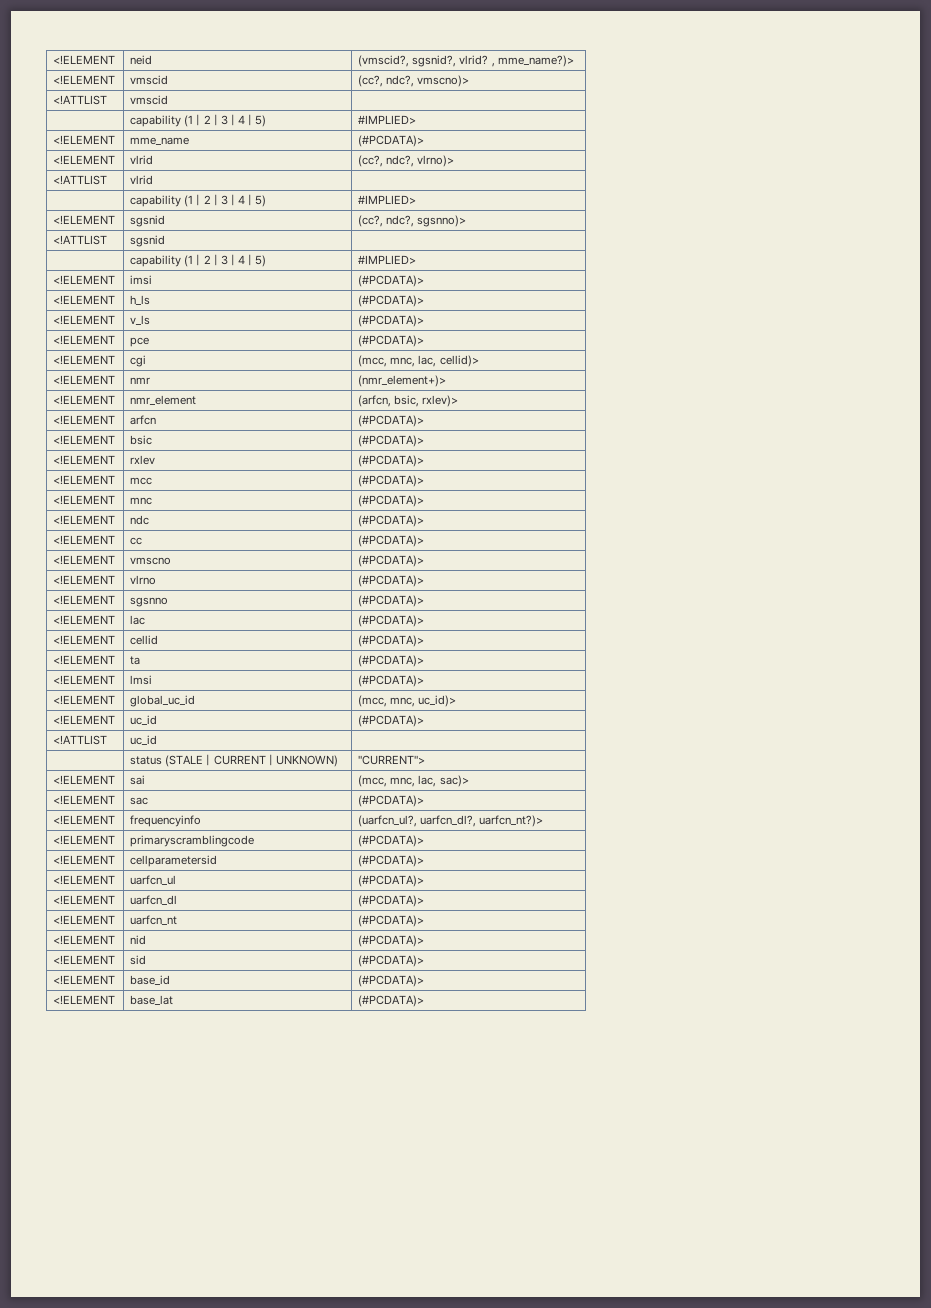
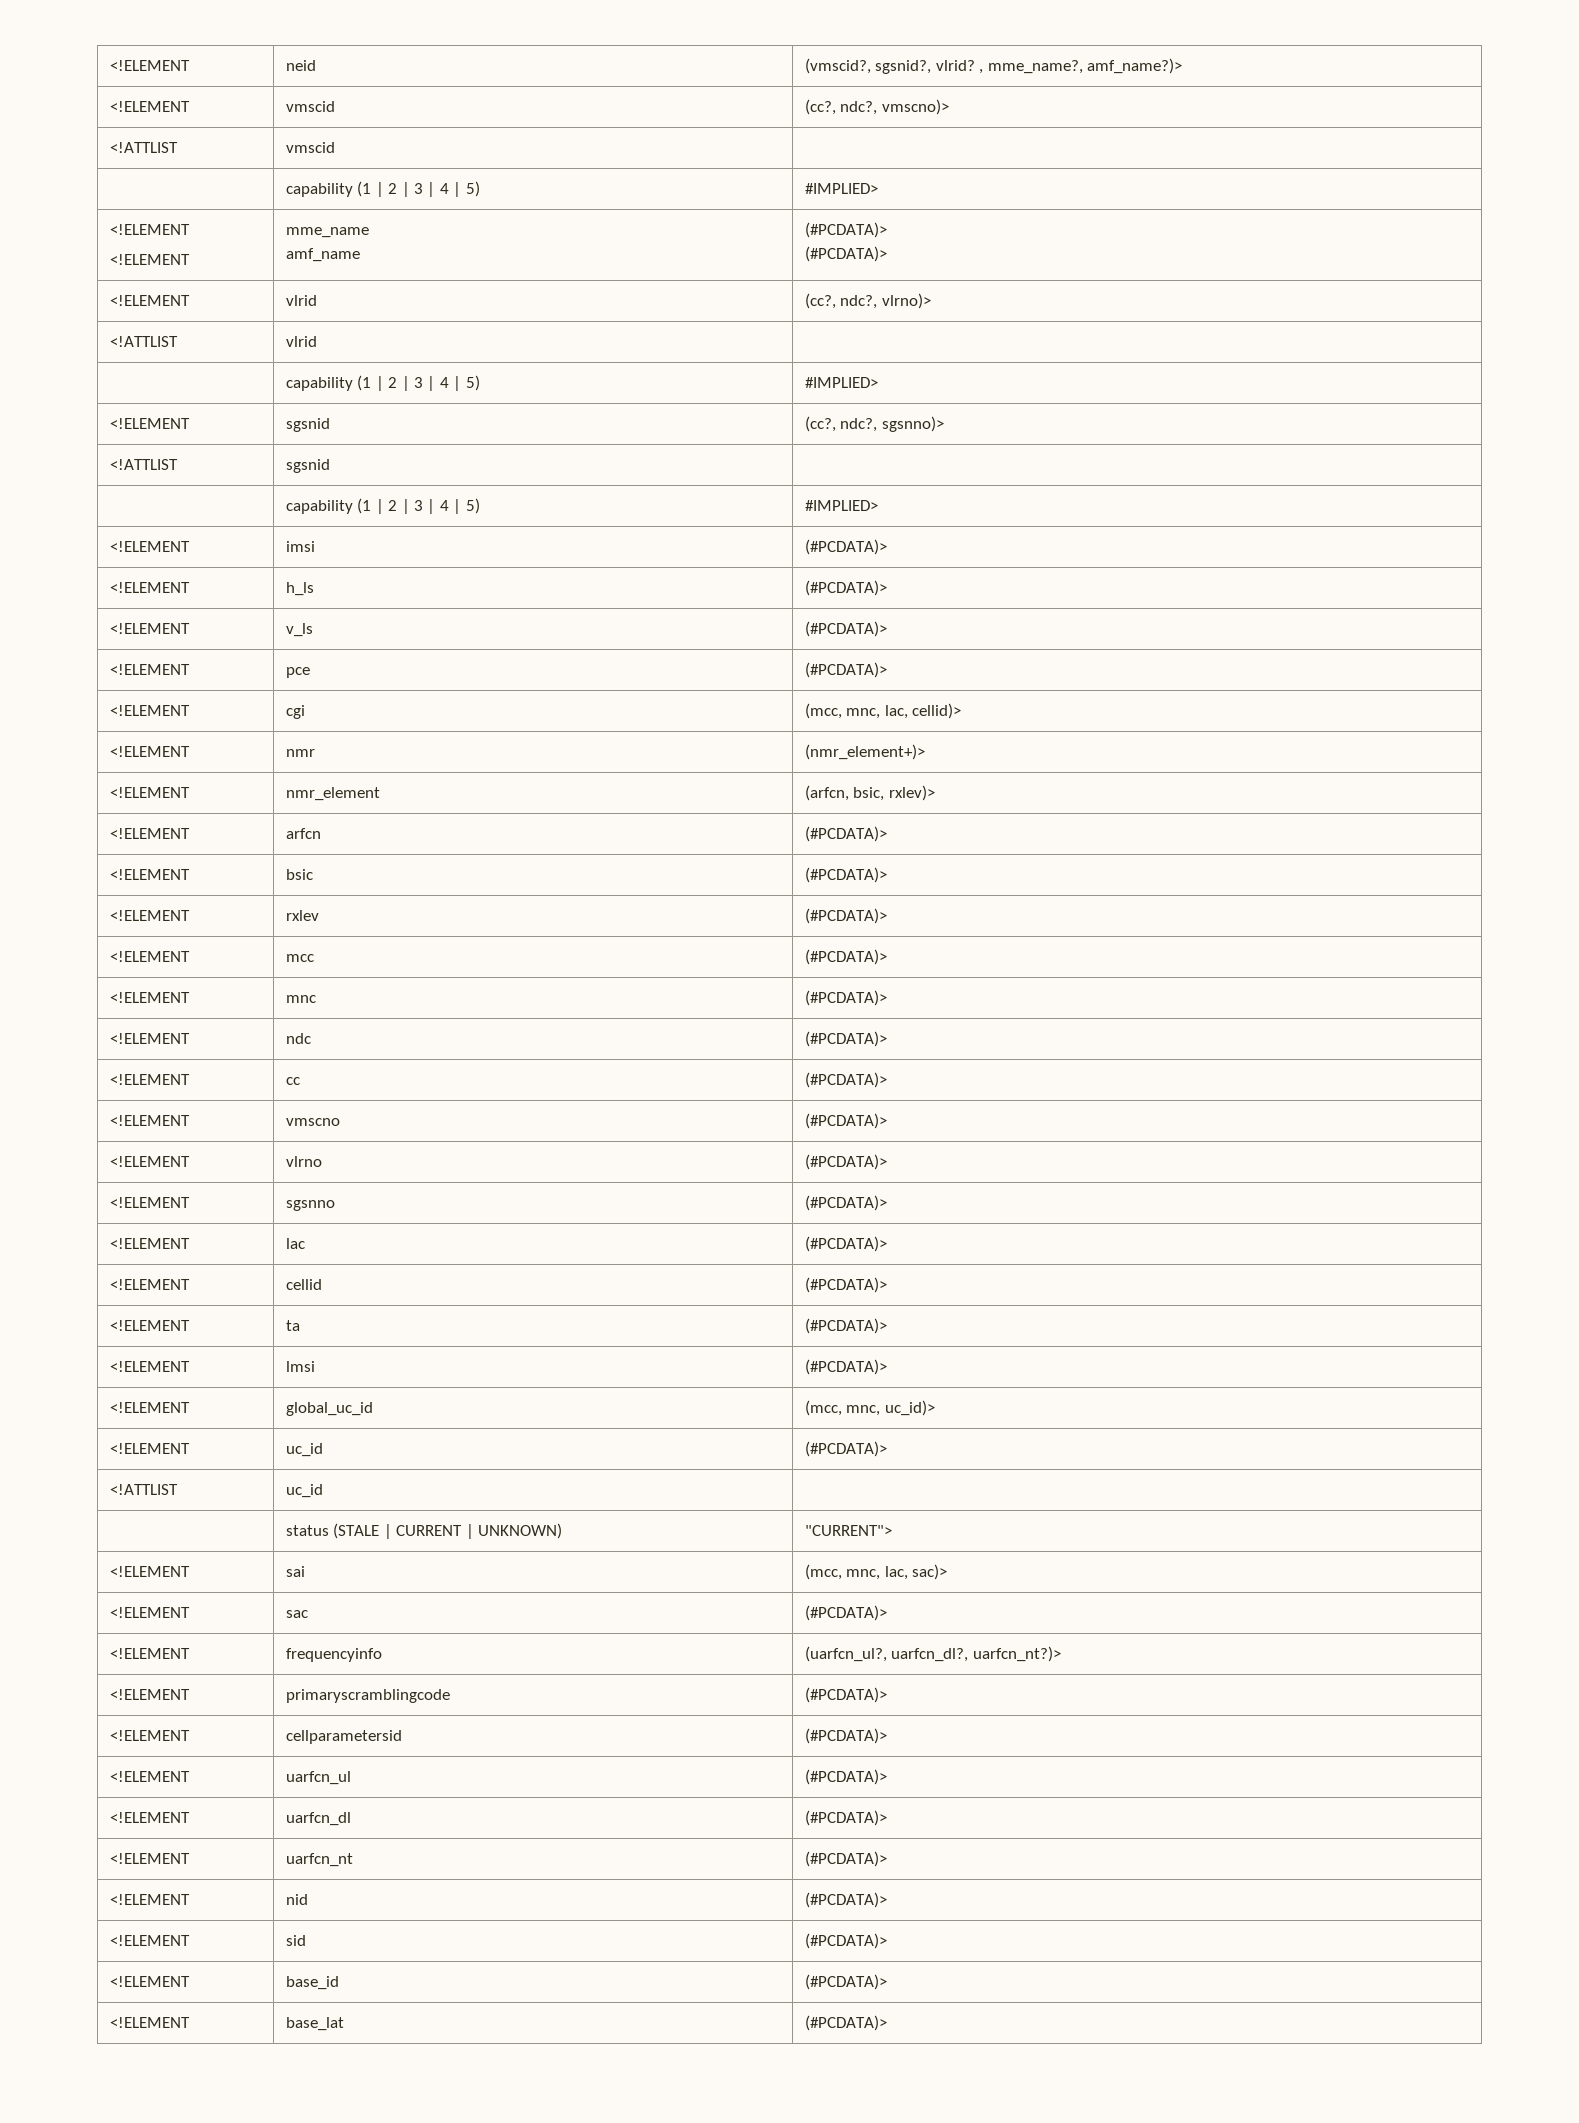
[497,55,574,67] mme_name?)> -> [987,58,1182,74] mme_name?, amf_name?)>
(116, 140) none -> [109,254,190,265] // <!ELEMENT
[358,135,425,147] | (#PCDATA)> -> [285,248,360,262] [804,222,887,238] [804,246,887,262] // amf_name | (#PCDATA)> // (#PCDATA)>

